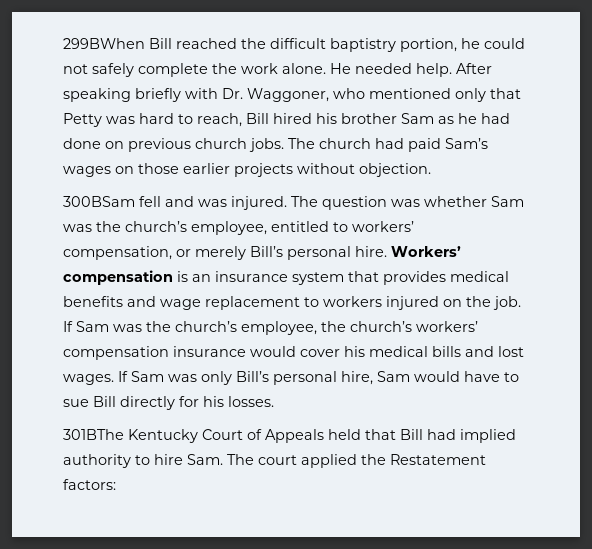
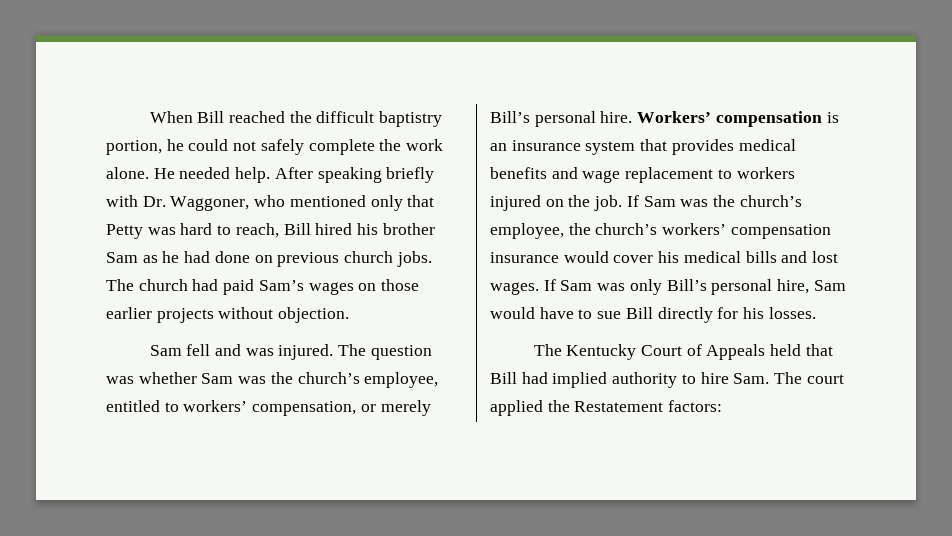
[63,38,145,49] 299BWhen -> [149,111,193,123] When
[63,196,135,207] 300BSam -> [149,345,182,356] Sam
[63,429,124,440] 301BThe -> [533,344,562,356] The

